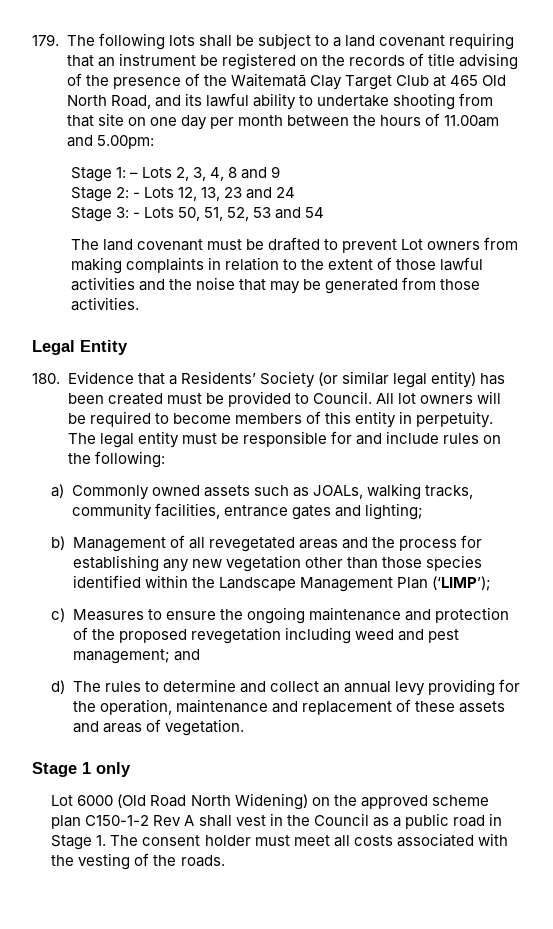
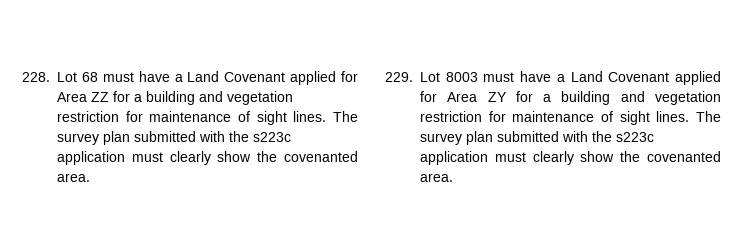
[32,33,515,50] [66,53,519,70] [66,73,507,90] [66,93,493,110] [66,113,500,130] [66,135,154,149] [70,166,281,182] [70,187,296,202] [70,207,325,222] [70,237,519,253] [70,257,484,274] [70,277,481,294] [70,297,139,311] [32,340,128,355] [32,371,505,388] [67,391,502,407] [67,411,493,428] [67,431,502,448] [67,451,165,468] [51,483,474,500] [71,503,424,520] [51,535,483,552] [72,555,483,572] [72,575,492,592] [51,607,510,624] [72,627,460,644] [72,649,200,664] [51,679,521,696] [72,699,506,715] [72,719,244,736] [32,762,131,777] [51,793,489,810] [51,813,502,829] [51,833,508,850] [51,853,225,870] 179. The following lots shall be subject to a land covenant requiring that an instrument be registered on the records of title advising of the presence of the Waitematā Clay Target Club at 465 Old North Road, and its lawful ability to undertake shooting from that site on one day per month between the hours of 11.00am and 5.00pm: // Stage 1: – Lots 2, 3, 4, 8 and 9 // Stage 2: - Lots 12, 13, 23 and 24 // Stage 3: - Lots 50, 51, 52, 53 and 54 // The land covenant must be drafted to prevent Lot owners from making complaints in relation to the extent of those lawful activities and the noise that may be generated from those activities. // Legal Entity // 180. Evidence that a Residents’ Society (or similar legal entity) has been created must be provided to Council. All lot owners will be required to become members of this entity in perpetuity. The legal entity must be responsible for and include rules on the following: // a) Commonly owned assets such as JOALs, walking tracks, community facilities, entrance gates and lighting; // b) Management of all revegetated areas and the process for establishing any new vegetation other than those species identified within the Landscape Management Plan (‘LIMP’); // c) Measures to ensure the ongoing maintenance and protection of the proposed revegetation including weed and pest management; and // d) The rules to determine and collect an annual levy providing for the operation, maintenance and replacement of these assets and areas of vegetation. // Stage 1 only // Lot 6000 (Old Road North Widening) on the approved scheme plan C150-1-2 Rev A shall vest in the Council as a public road in Stage 1. The consent holder must meet all costs associated with the vesting of the roads. -> [22,71,358,85] [57,91,293,105] [57,111,358,125] [57,131,291,145] [57,151,359,165] [57,173,90,182] [385,71,721,85] [420,91,721,105] [420,111,721,125] [420,131,654,145] [420,151,721,165] [420,173,453,182] 228. Lot 68 must have a Land Covenant applied for Area ZZ for a building and vegetation restriction for maintenance of sight lines. The survey plan submitted with the s223c application must clearly show the covenanted area. // 229. Lot 8003 must have a Land Covenant applied for Area ZY for a building and vegetation restriction for maintenance of sight lines. The survey plan submitted with the s223c application must clearly show the covenanted area.

